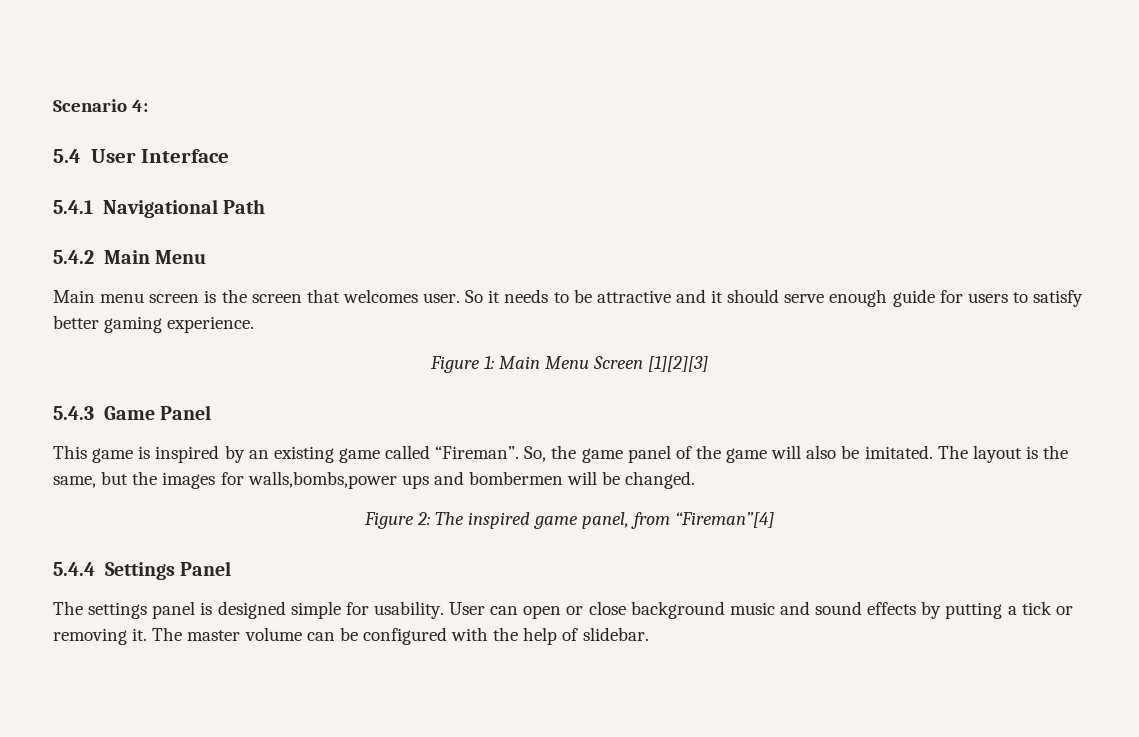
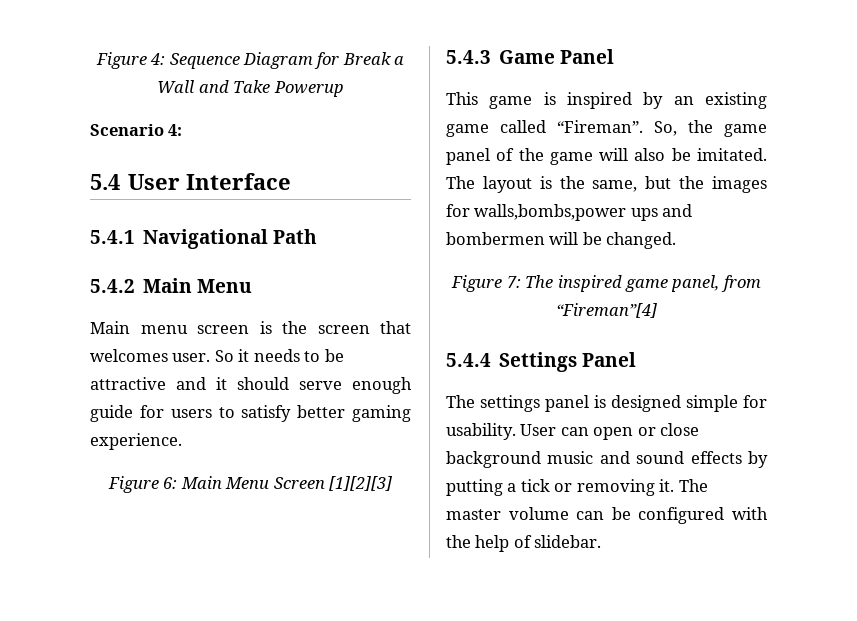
(53, 105) none -> [95,52,405,69] [157,80,344,97] Figure 4: Sequence Diagram for Break a Wall and Take Powerup //
[483,356,494,369] 1: -> [163,477,178,489] 6:
[416,512,430,525] 2: -> [506,276,521,288] 7:

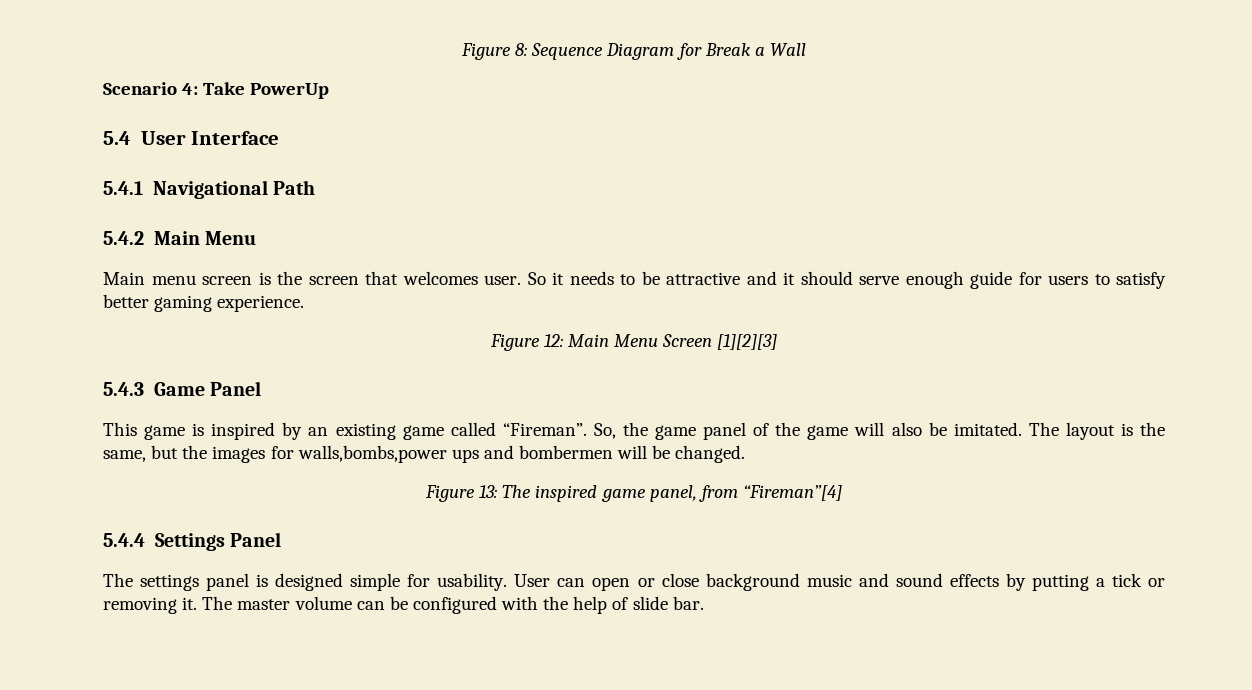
[95,52,166,69] Figure 4: -> [461,43,528,60] Figure 8:
[198,80,344,97] and Take Powerup -> (806, 49) none
(183, 130) none -> [203,82,330,99] Take PowerUp
[163,477,178,489] 6: -> [543,334,563,347] 12:
[506,276,521,288] 7: -> [479,485,498,498] 13:
[534,535,602,548] slidebar. -> [632,596,704,610] slide bar.

